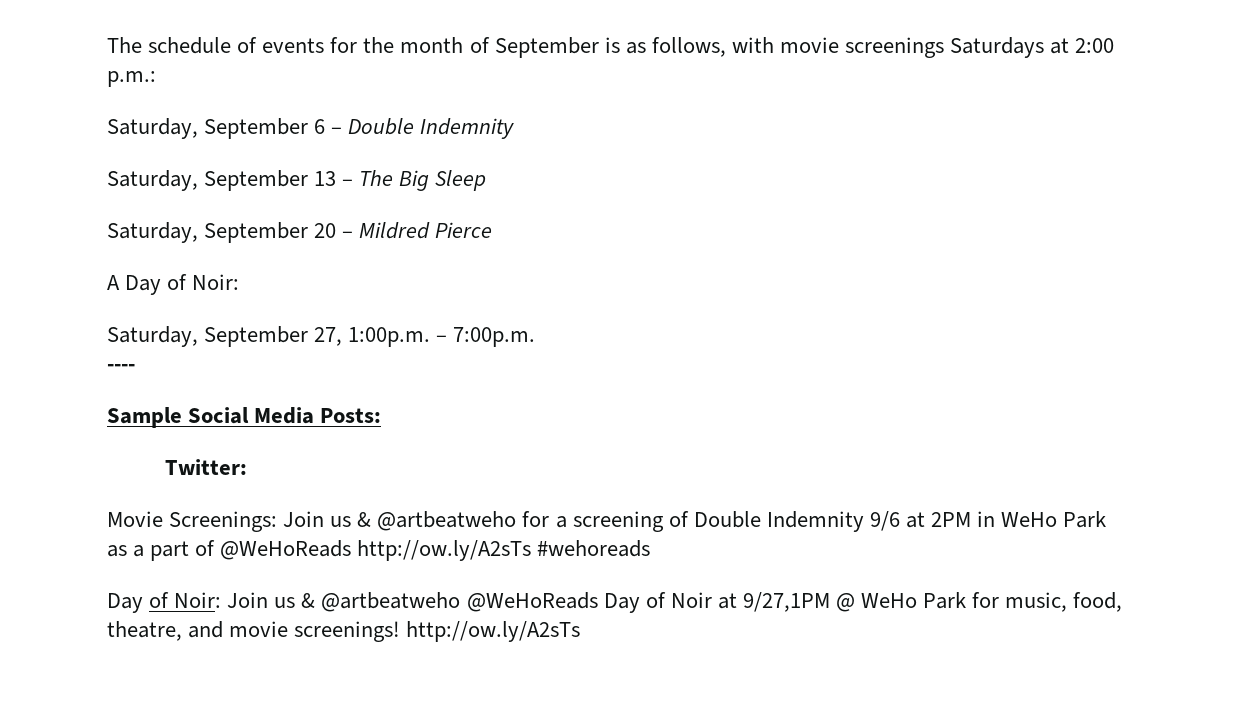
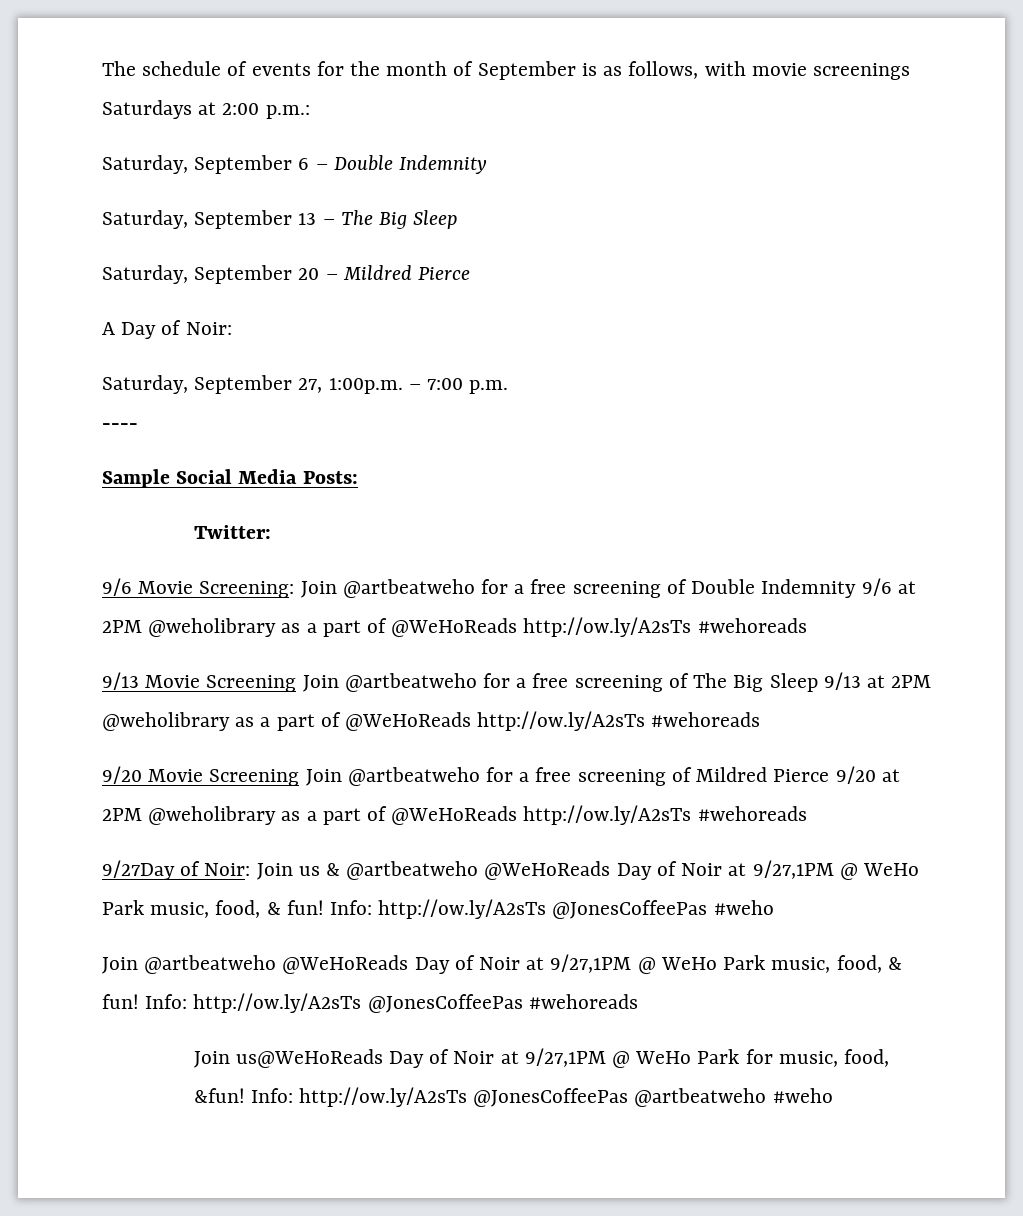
[453,327,536,347] 7:00p.m. -> [427,378,509,394] 7:00 p.m.
[107,511,567,532] Movie Screenings: Join us & @artbeatweho for a -> [102,578,567,598] 9/6 Movie Screening: Join @artbeatweho for a free
[977,511,1107,528] [107,540,651,561] [107,593,143,613] in WeHo Park as a part of @WeHoReads http://ow.ly/A2sTs #wehoreads // Day -> [148,617,807,637] [102,672,932,692] [102,711,761,731] [102,766,900,786] [102,805,807,825] [102,860,175,880] @weholibrary as a part of @WeHoReads http://ow.ly/A2sTs #wehoreads // 9/13 Movie Screening Join @artbeatweho for a free screening of The Big Sleep 9/13 at 2PM @weholibrary as a part of @WeHoReads http://ow.ly/A2sTs #wehoreads // 9/20 Movie Screening Join @artbeatweho for a free screening of Mildred Pierce 9/20 at 2PM @weholibrary as a part of @WeHoReads http://ow.ly/A2sTs #wehoreads // 9/27Day
[972,592,1123,612] [107,621,581,642] for music, food, theatre, and movie screenings! http://ow.ly/A2sTs -> [150,899,774,919] [102,954,902,974] [102,993,638,1013] [193,1048,890,1068] [193,1087,833,1107] music, food, & fun! Info: http://ow.ly/A2sTs @JonesCoffeePas #weho // Join @artbeatweho @WeHoReads Day of Noir at 9/27,1PM @ WeHo Park music, food, & fun! Info: http://ow.ly/A2sTs @JonesCoffeePas #wehoreads // Join us@WeHoReads Day of Noir at 9/27,1PM @ WeHo Park for music, food, &fun! Info: http://ow.ly/A2sTs @JonesCoffeePas @artbeatweho #weho

